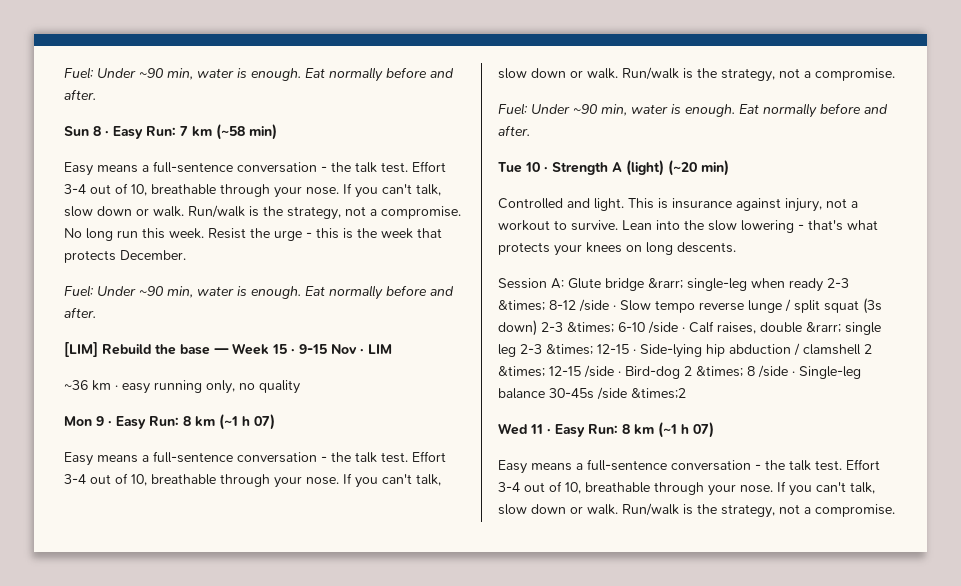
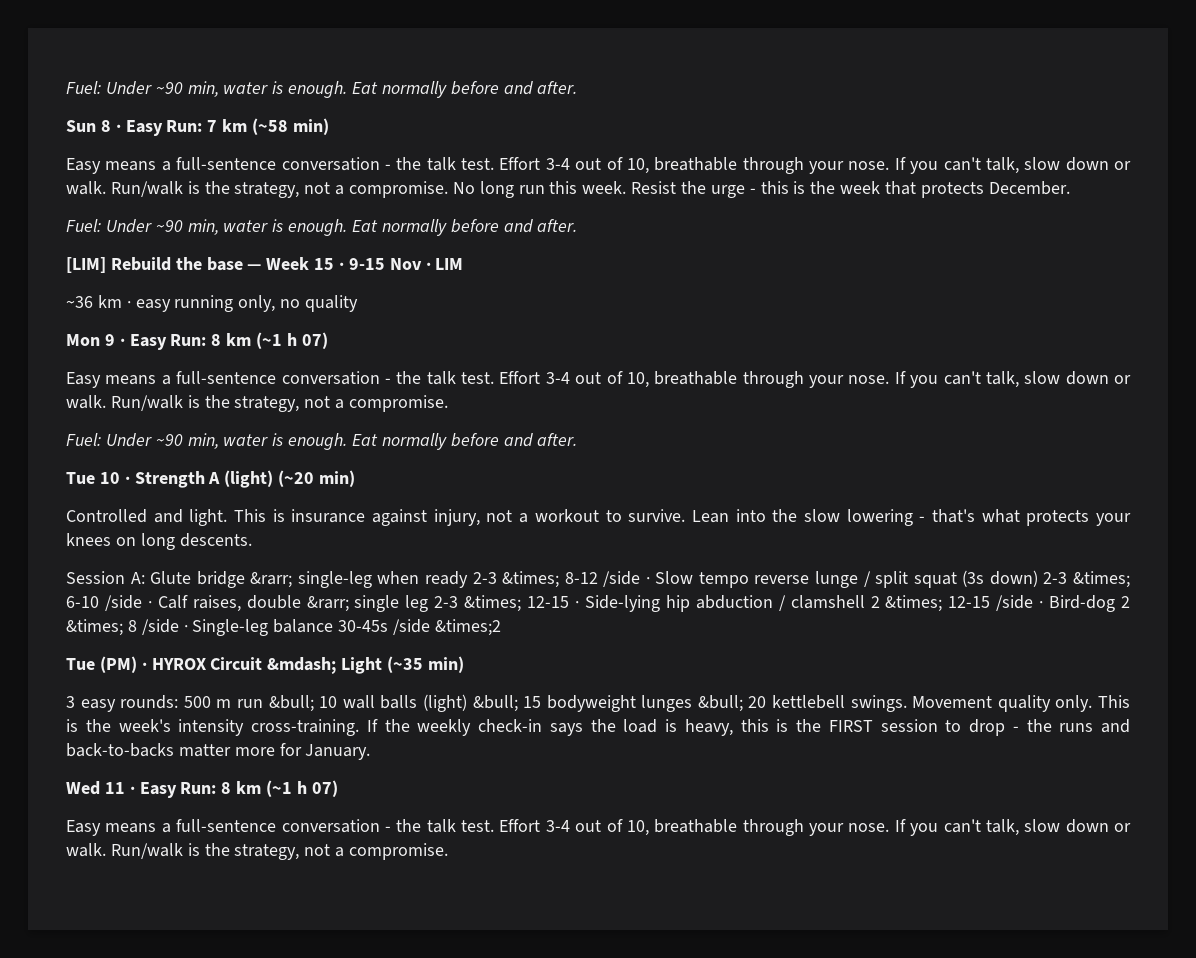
(686, 393) none -> [66,656,464,674] [66,694,1130,712] [66,719,1130,736] [66,743,371,760] // Tue (PM) · HYROX Circuit &mdash; Light (~35 min) // 3 easy rounds: 500 m run &bull; 10 wall balls (light) &bull; 15 bodyweight lunges &bull; 20 kettlebell swings. Movement quality only. This is the week's intensity cross-training. If the weekly check-in says the load is heavy, this is the FIRST session to drop - the runs and back-to-backs matter more for January.

